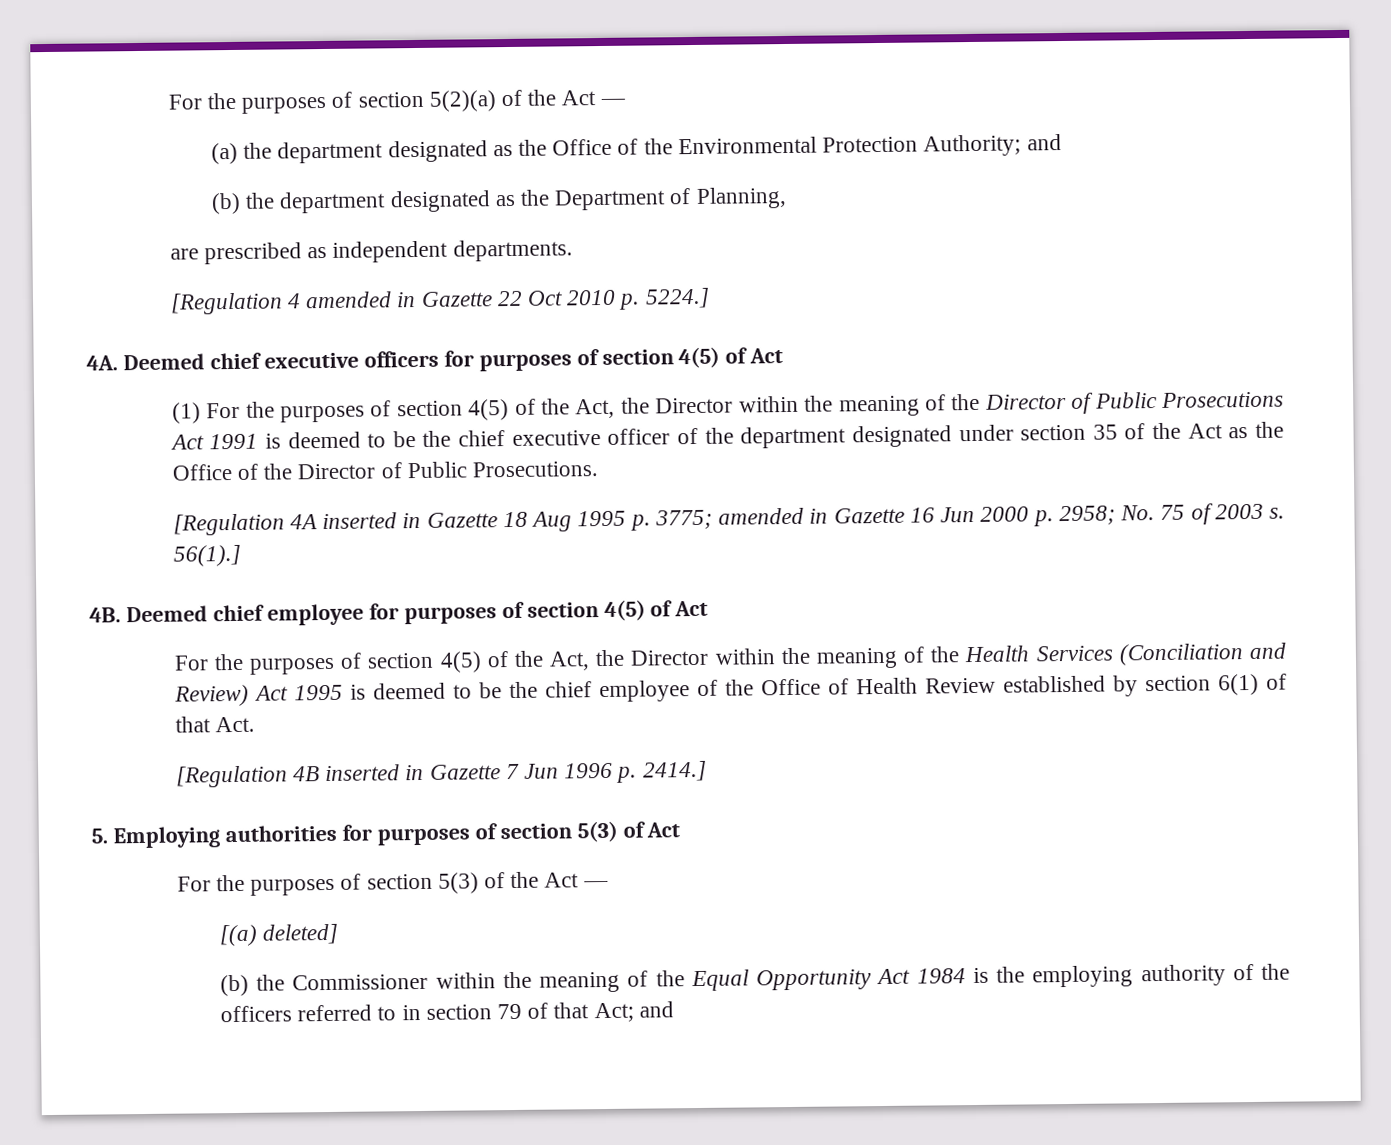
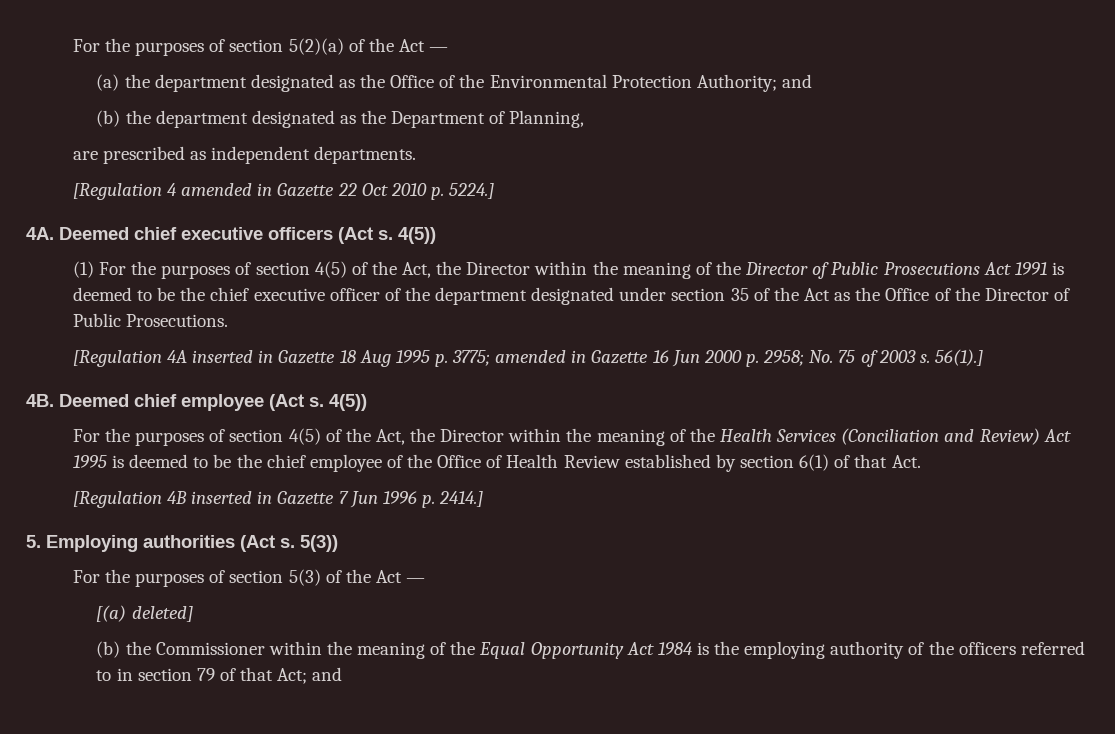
[443,346,784,372] for purposes of section 4(5) of Act -> [338,227,436,244] (Act s. 4(5))
[368,599,709,625] for purposes of section 4(5) of Act -> [269,394,367,411] (Act s. 4(5))
[341,820,681,846] for purposes of section 5(3) of Act -> [240,535,338,552] (Act s. 5(3))

